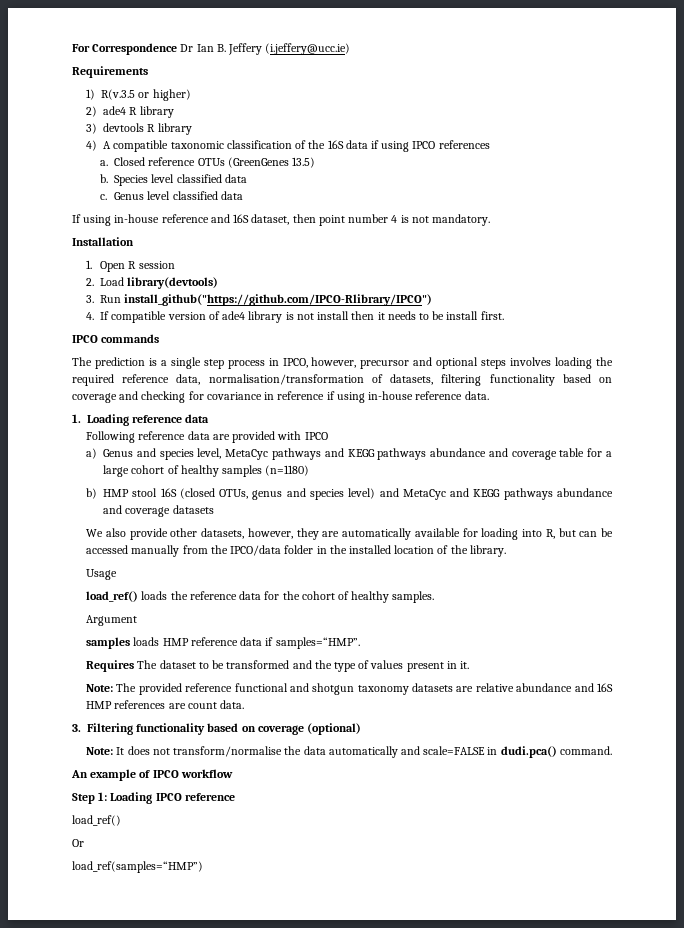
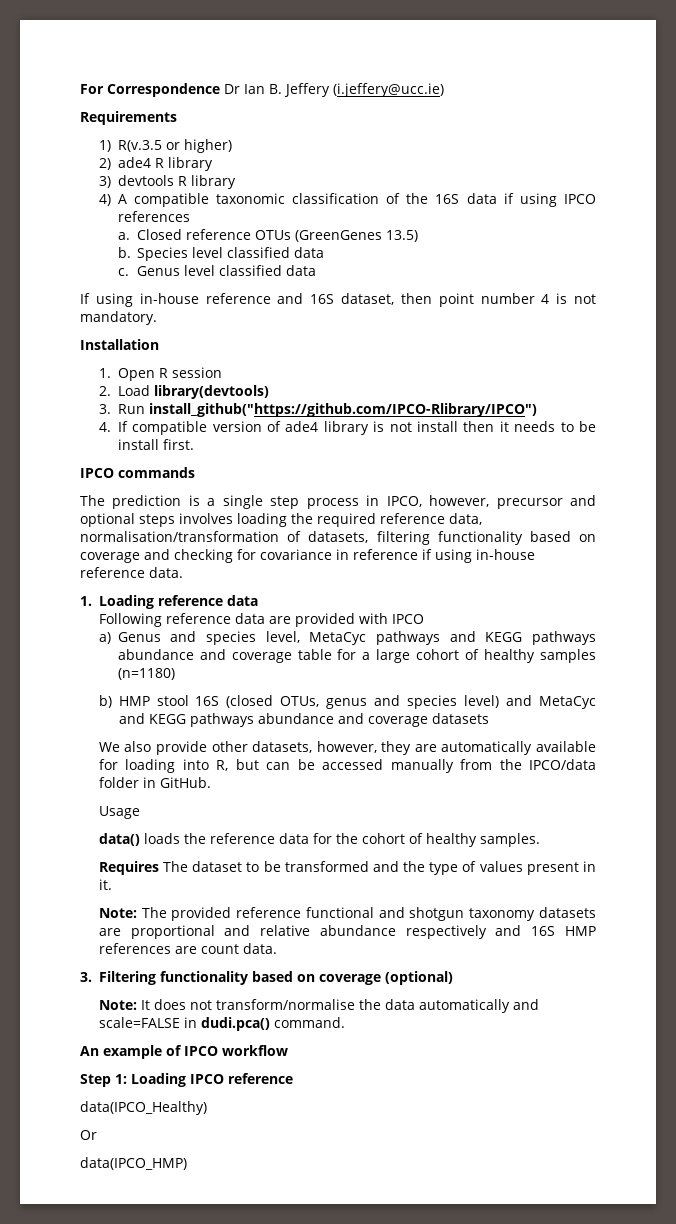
[329,545,506,557] the installed location of the library. -> [159,777,211,788] GitHub.
[86,591,139,602] load_ref() -> [98,833,140,846] data()
[86,615,138,626] [86,637,360,649] // Argument // samples loads HMP reference data if samples=“HMP”. -> (540, 840) none
(474, 689) none -> [130,925,251,939] proportional and
(573, 687) none -> [405,925,487,939] respectively
[72,815,121,826] load_ref() -> [80,1101,207,1115] data(IPCO_Healthy)
[72,861,203,873] load_ref(samples=“HMP”) -> [80,1157,187,1170] data(IPCO_HMP)

